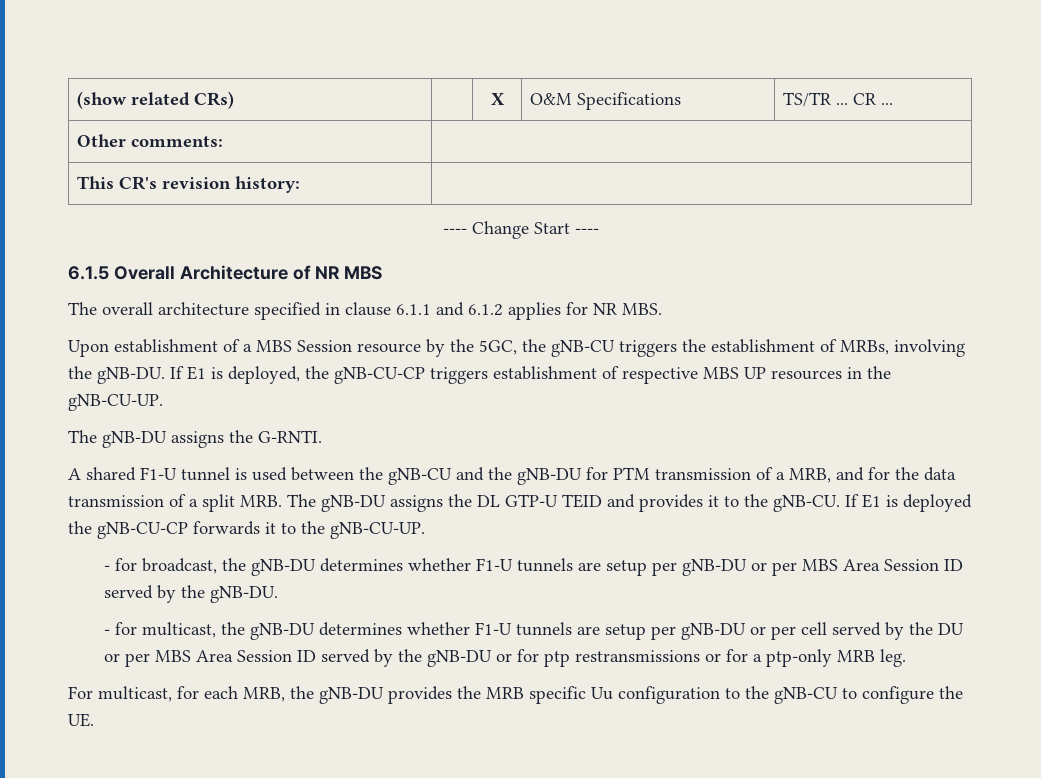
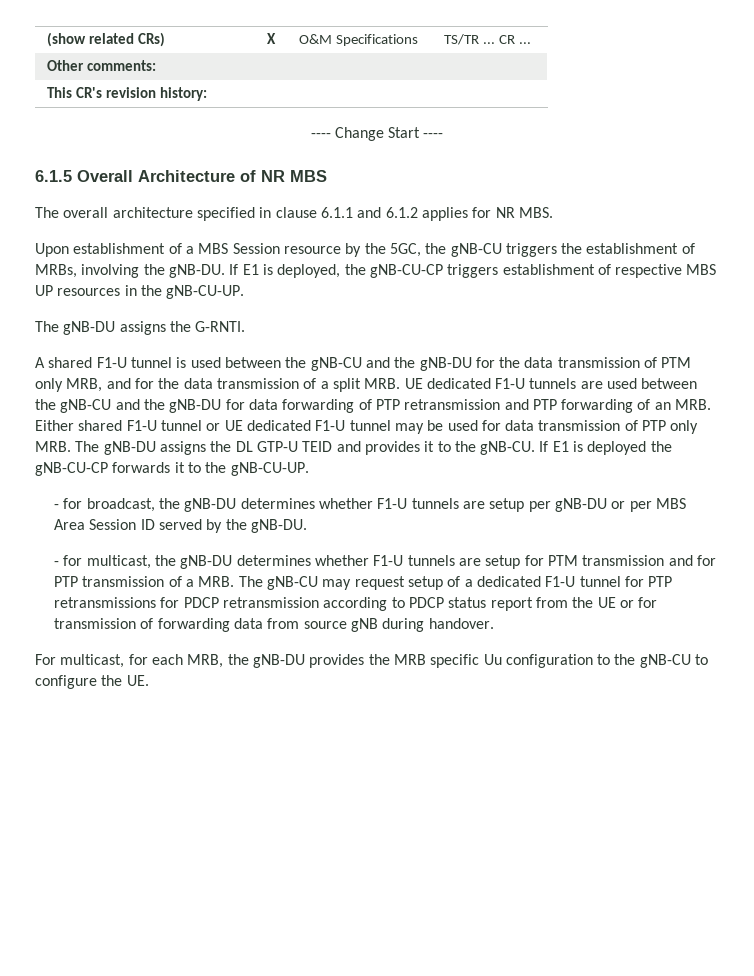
[613,467,785,480] PTM transmission of a -> [499,357,692,368] [35,378,63,392] the data transmission of PTM only
(282, 501) none -> [404,378,698,389] [35,399,712,413] [35,420,699,434] [35,441,71,452] UE dedicated F1-U tunnels are used between the gNB-CU and the gNB-DU for data forwarding of PTP retransmission and PTP forwarding of an MRB. Either shared F1-U tunnel or UE dedicated F1-U tunnel may be used for data transmission of PTP only MRB.
[650,622,964,640] [103,649,906,667] per gNB-DU or per cell served by the DU or per MBS Area Session ID served by the gNB-DU or for ptp restransmissions or for a ptp-only MRB leg. -> [524,555,716,566] [54,576,673,590] [54,597,658,611] [54,618,494,632] for PTM transmission and for PTP transmission of a MRB. The gNB-CU may request setup of a dedicated F1-U tunnel for PTP retransmissions for PDCP retransmission according to PDCP status report from the UE or for transmission of forwarding data from source gNB during handover.

